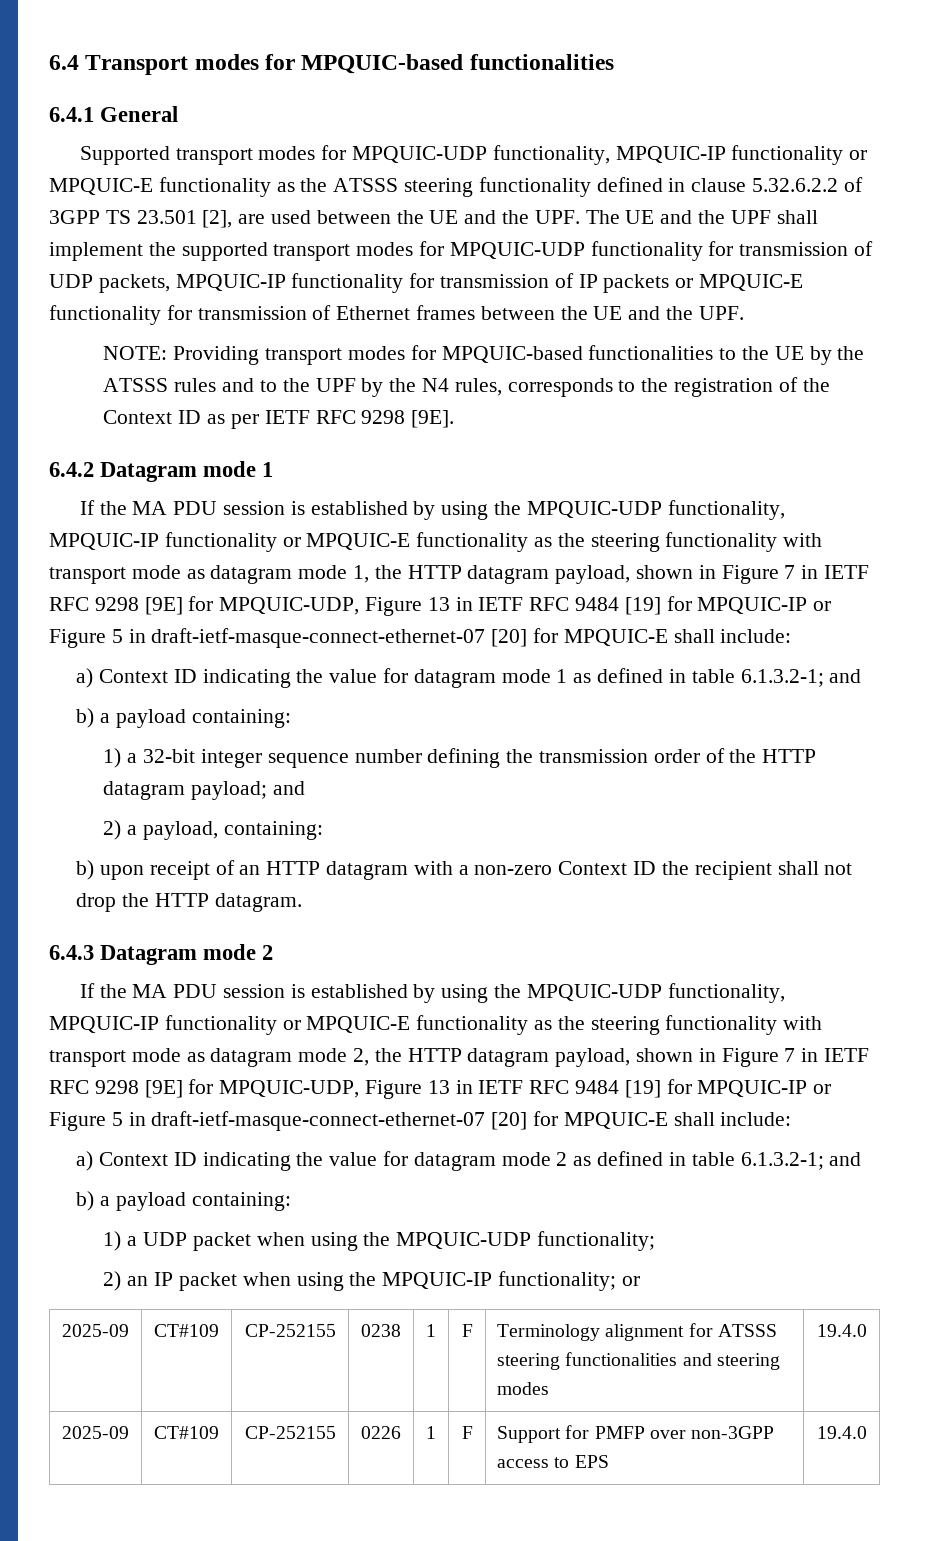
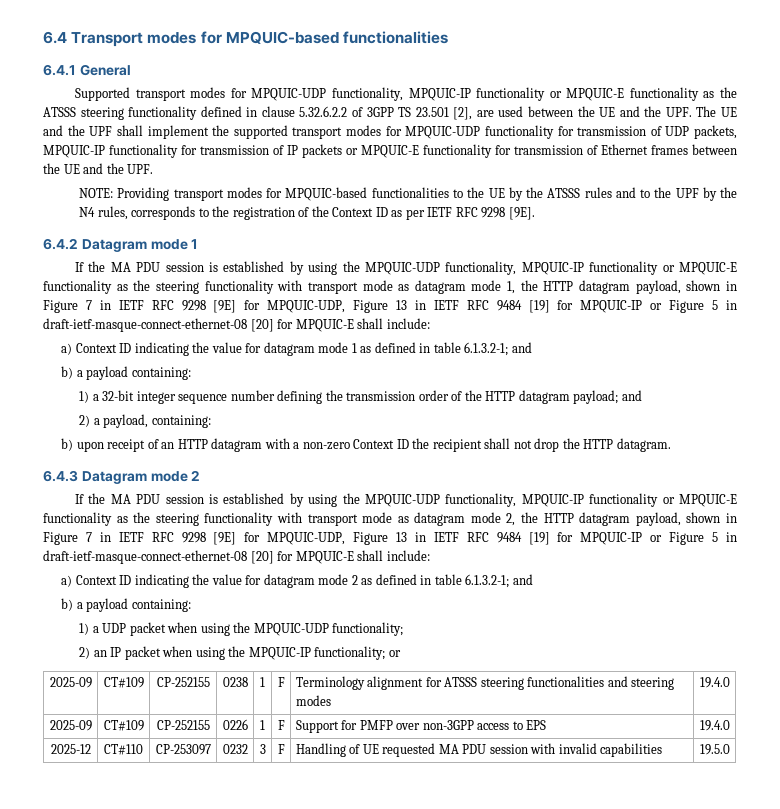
[151,628,486,648] draft-ietf-masque-connect-ethernet-07 -> [43,318,247,332] draft-ietf-masque-connect-ethernet-08
[151,1111,486,1131] draft-ietf-masque-connect-ethernet-07 -> [43,550,247,564] draft-ietf-masque-connect-ethernet-08
(867, 1432) none -> [50,744,91,754] [104,744,143,755] [155,744,211,755] [222,744,248,754] [259,744,266,754] [277,744,285,754] [295,743,663,757] [699,744,730,755] // 2025-12 | CT#110 | CP-253097 | 0232 | 3 | F | Handling of UE requested MA PDU session with invalid capabilities | 19.5.0

